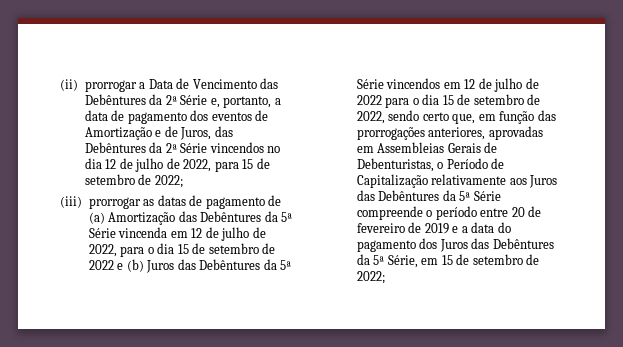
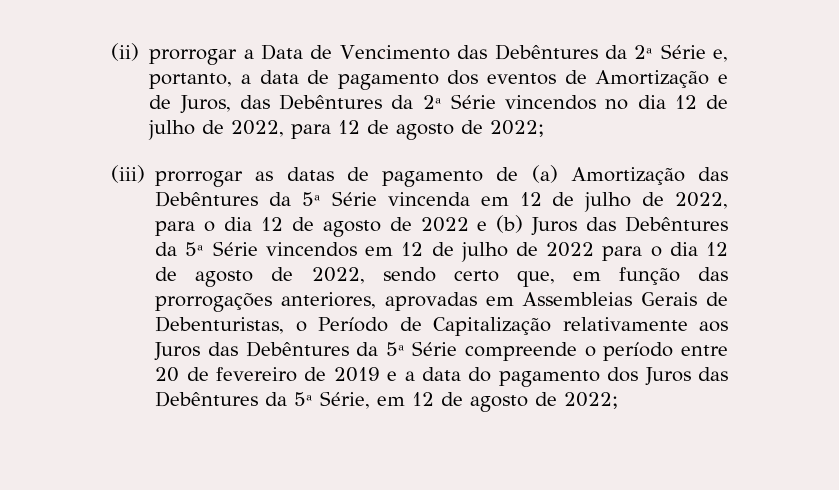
[242,158,270,169] [84,174,135,185] 15 de setembro -> [338,120,455,140] 12 de agosto
[177,243,259,254] 15 de setembro -> [260,217,381,237] 12 de agosto
[442,94,524,105] 15 de setembro -> [705,242,728,256] [155,267,254,287] 12 de agosto
[441,254,523,265] 15 de setembro -> [412,392,529,412] 12 de agosto

